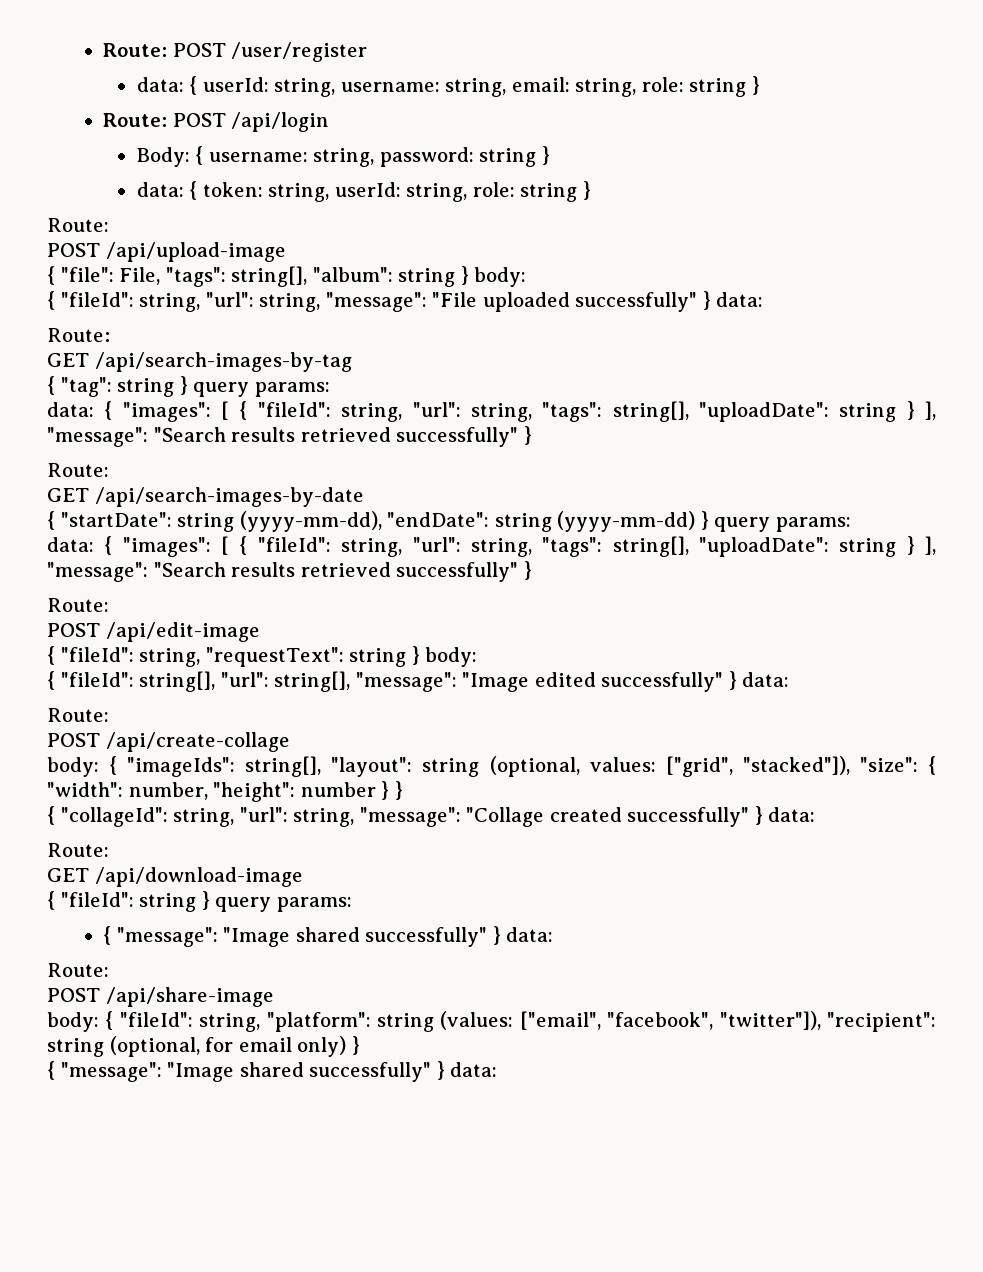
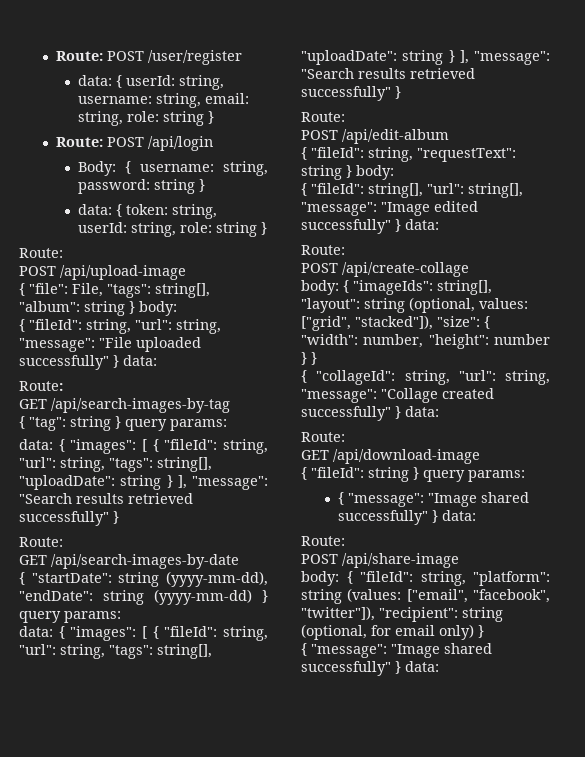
[105,622,260,642] /api/edit-image -> [342,129,449,144] /api/edit-album

